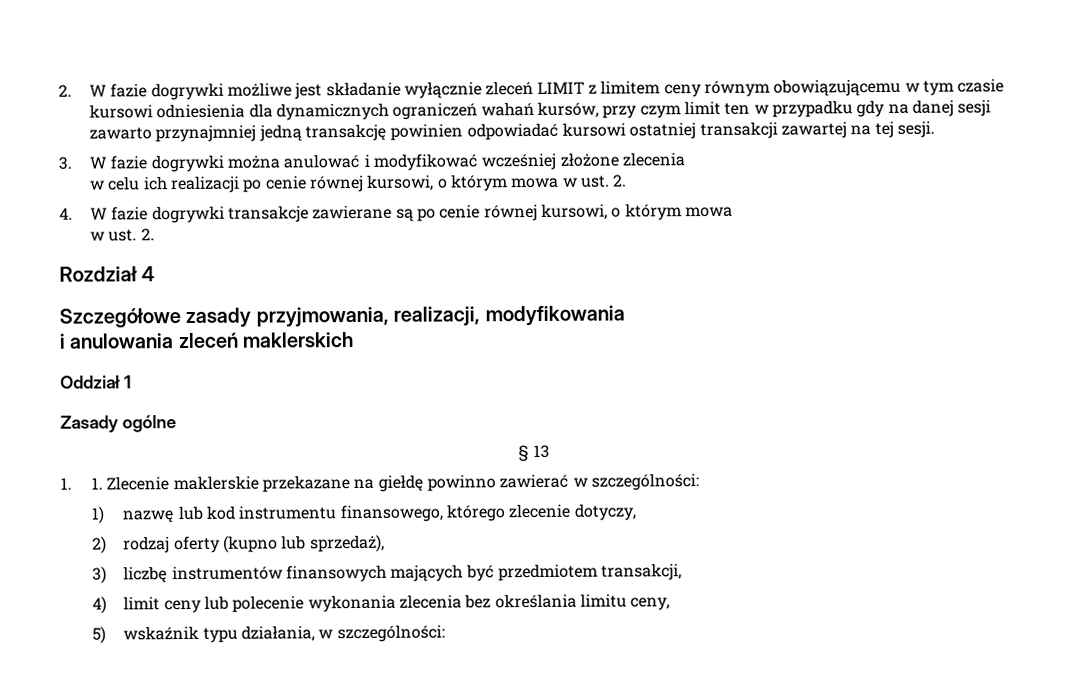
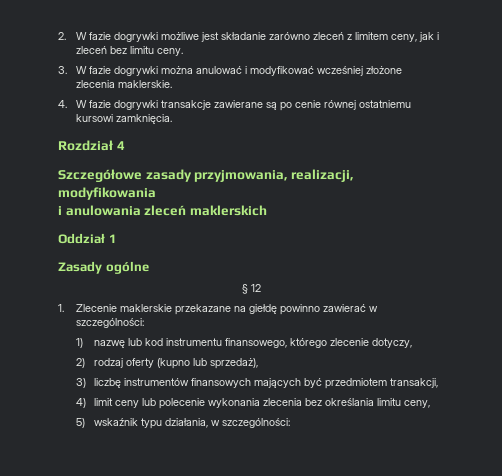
[404,78,1005,99] [89,99,992,121] [89,120,935,143] wyłącznie zleceń LIMIT z limitem ceny równym obowiązującemu w tym czasie kursowi odniesienia dla dynamicznych ograniczeń wahań kursów, przy czym limit ten w przypadku gdy na danej sesji zawarto przynajmniej jedną transakcję powinien odpowiadać kursowi ostatniej transakcji zawartej na tej sesji. -> [269,32,440,42] [76,46,184,56] zarówno zleceń z limitem ceny, jak i zleceń bez limitu ceny.
[90,174,628,194] // w celu ich realizacji po cenie równej kursowi, o którym mowa w ust. 2. -> [118,80,173,88] maklerskie.
[541,203,733,221] [90,228,155,242] kursowi, o którym mowa // w ust. 2. -> [359,100,412,108] [76,114,173,124] ostatniemu kursowi zamknięcia.
[532,444,550,459] [60,477,104,490] 13 // 1. 1. -> [250,284,261,292] [58,304,64,312] 12 // 1.

